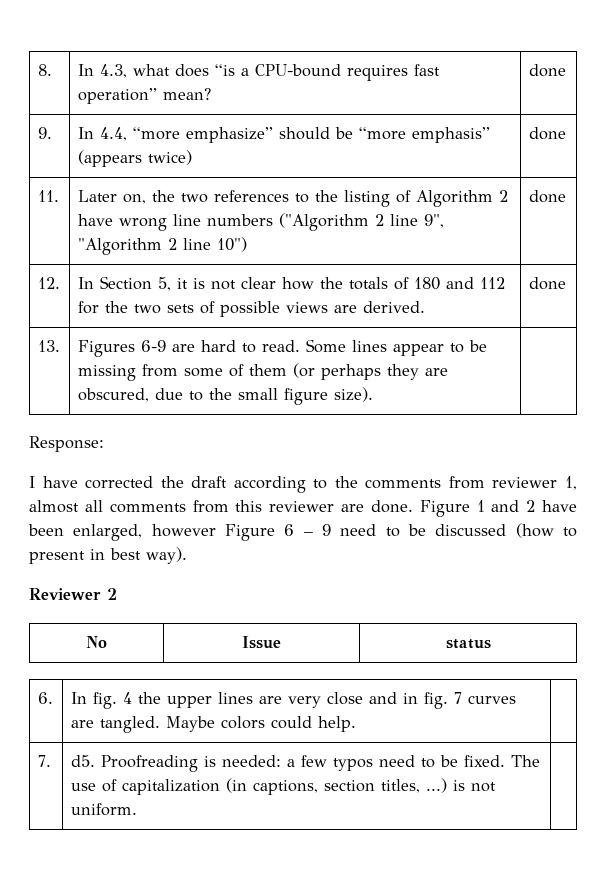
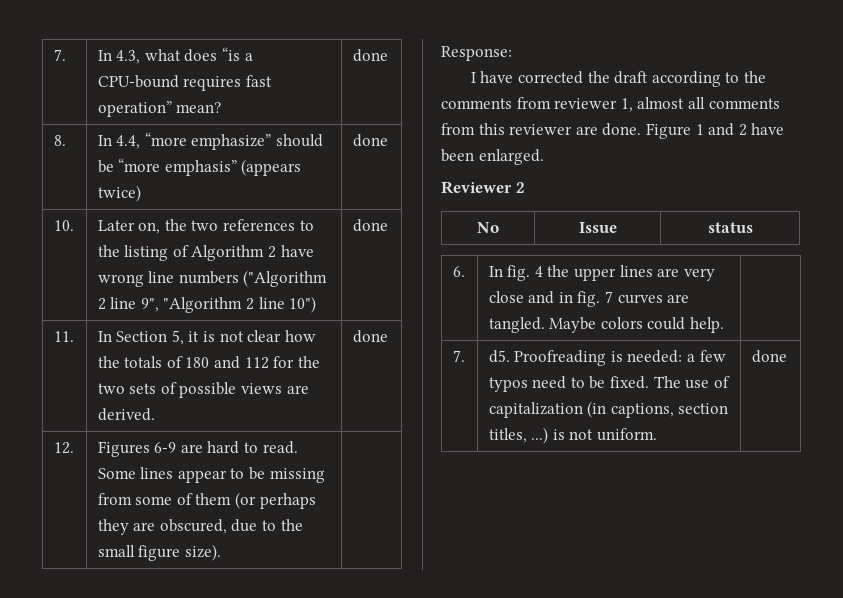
[37,64,52,76] 8. -> [53,49,66,61] 7.
[37,127,52,139] 9. -> [53,135,66,146] 8.
[37,190,59,202] 11. -> [53,220,74,231] 10.
[37,277,60,289] 12. -> [53,331,74,342] 11.
[37,340,60,352] 13. -> [53,442,74,454] 12.
[73,523,577,541] [29,547,187,564] enlarged, however Figure 6 – 9 need to be discussed (how to present in best way). -> [478,149,544,165] enlarged.
(137, 809) none -> [751,350,787,363] done

